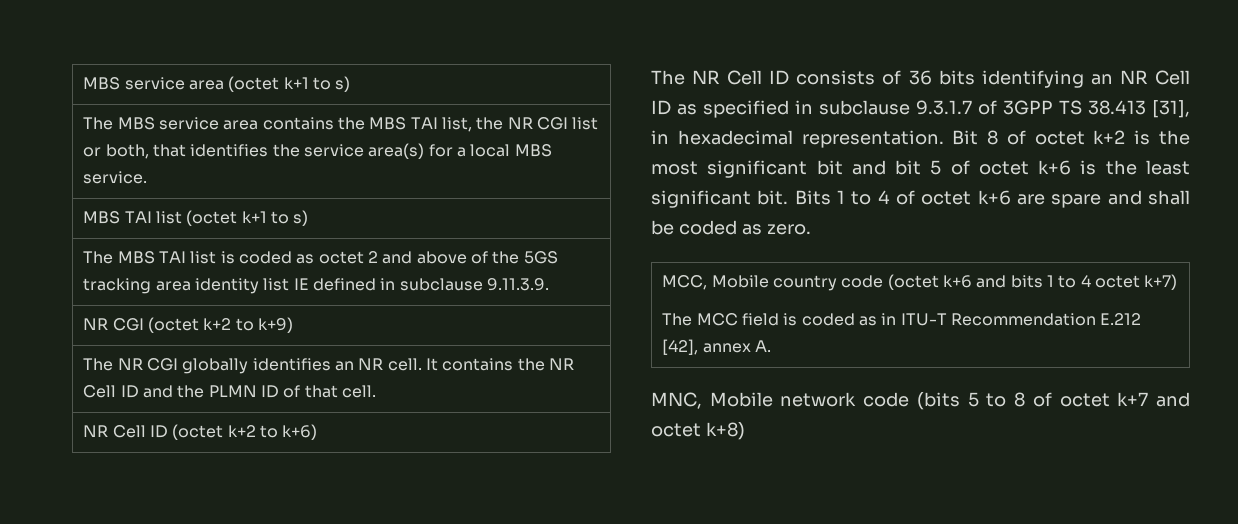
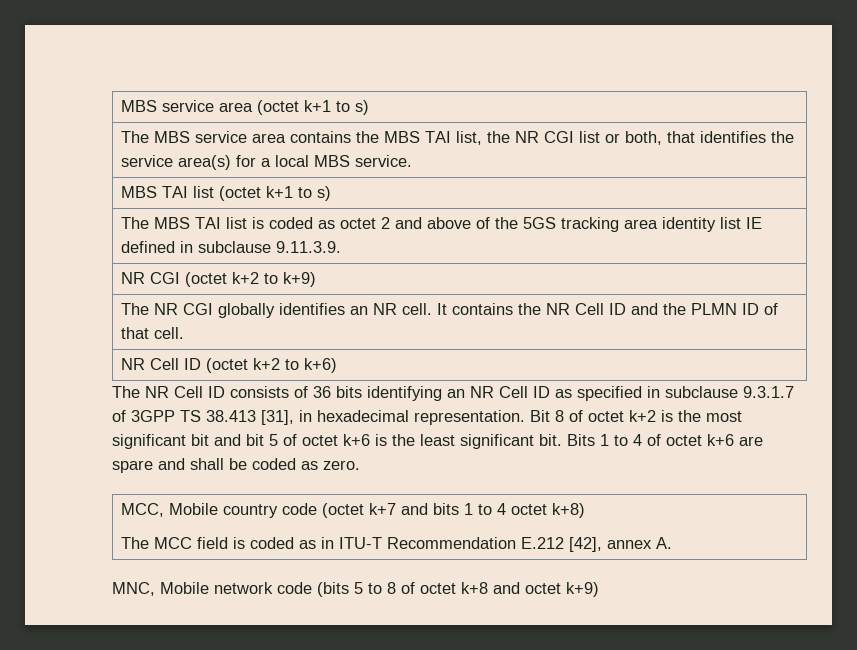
[943,275,973,288] k+6 -> [369,503,397,515] k+7
[1144,274,1178,290] k+7) -> [552,503,586,518] k+8)
[1117,392,1149,406] k+7 -> [461,582,488,594] k+8
[705,422,745,440] k+8) -> [566,582,599,597] k+9)

